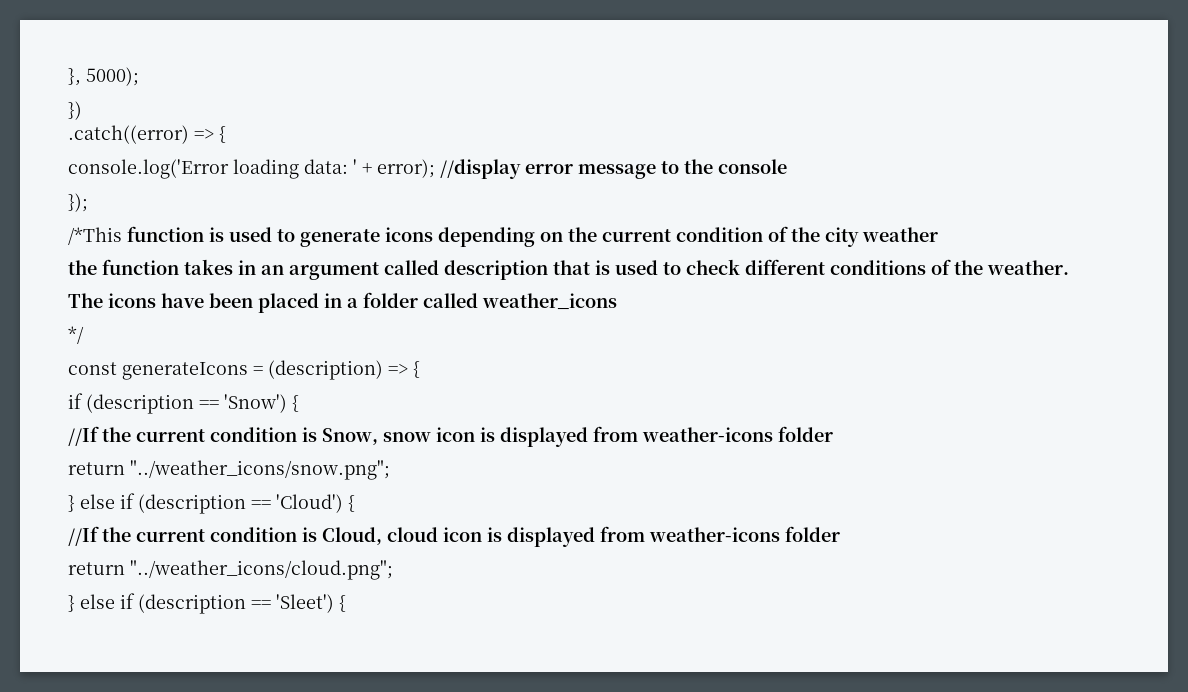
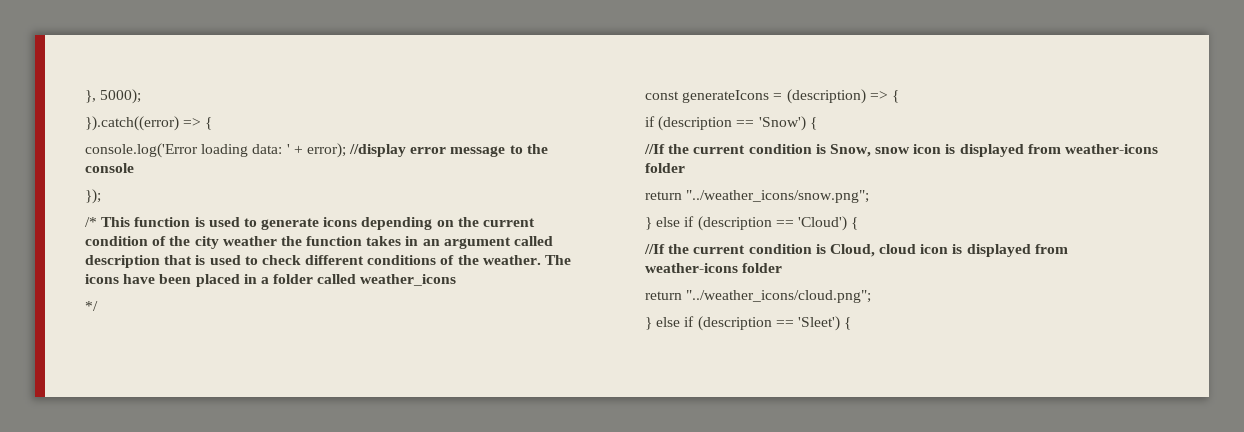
[68,101,82,120] [68,125,189,144] }) // .catch((error) -> [85,116,179,131] }).catch((error)
[68,227,122,245] /*This -> [85,217,131,227] /* This
(938, 234) // -> (277, 241) none
(1069, 267) // -> (541, 260) none

